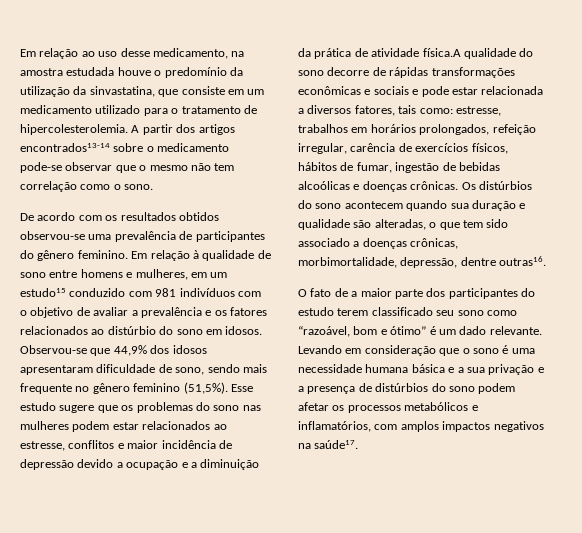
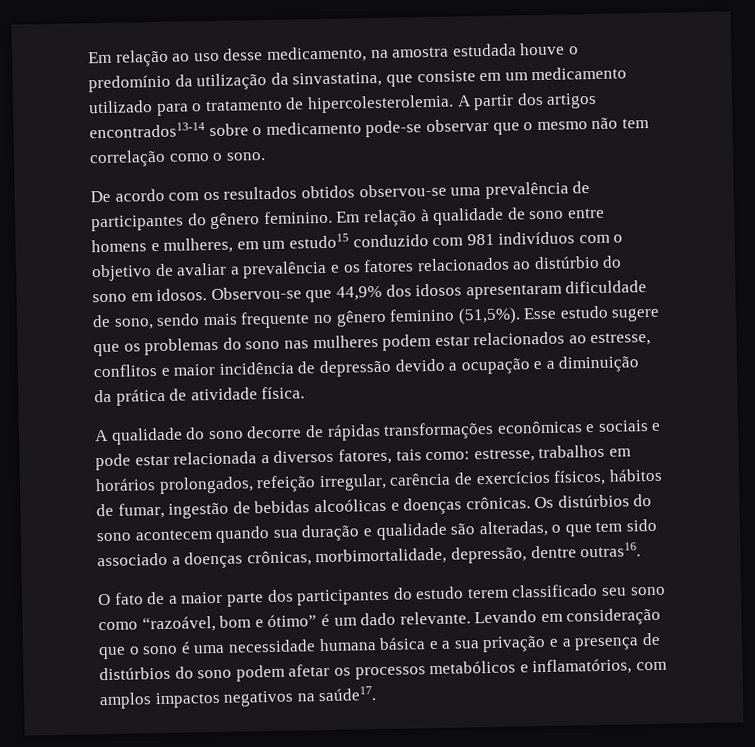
[422,48,461,57] física.A -> [261,386,306,400] [94,429,109,442] física. // A

